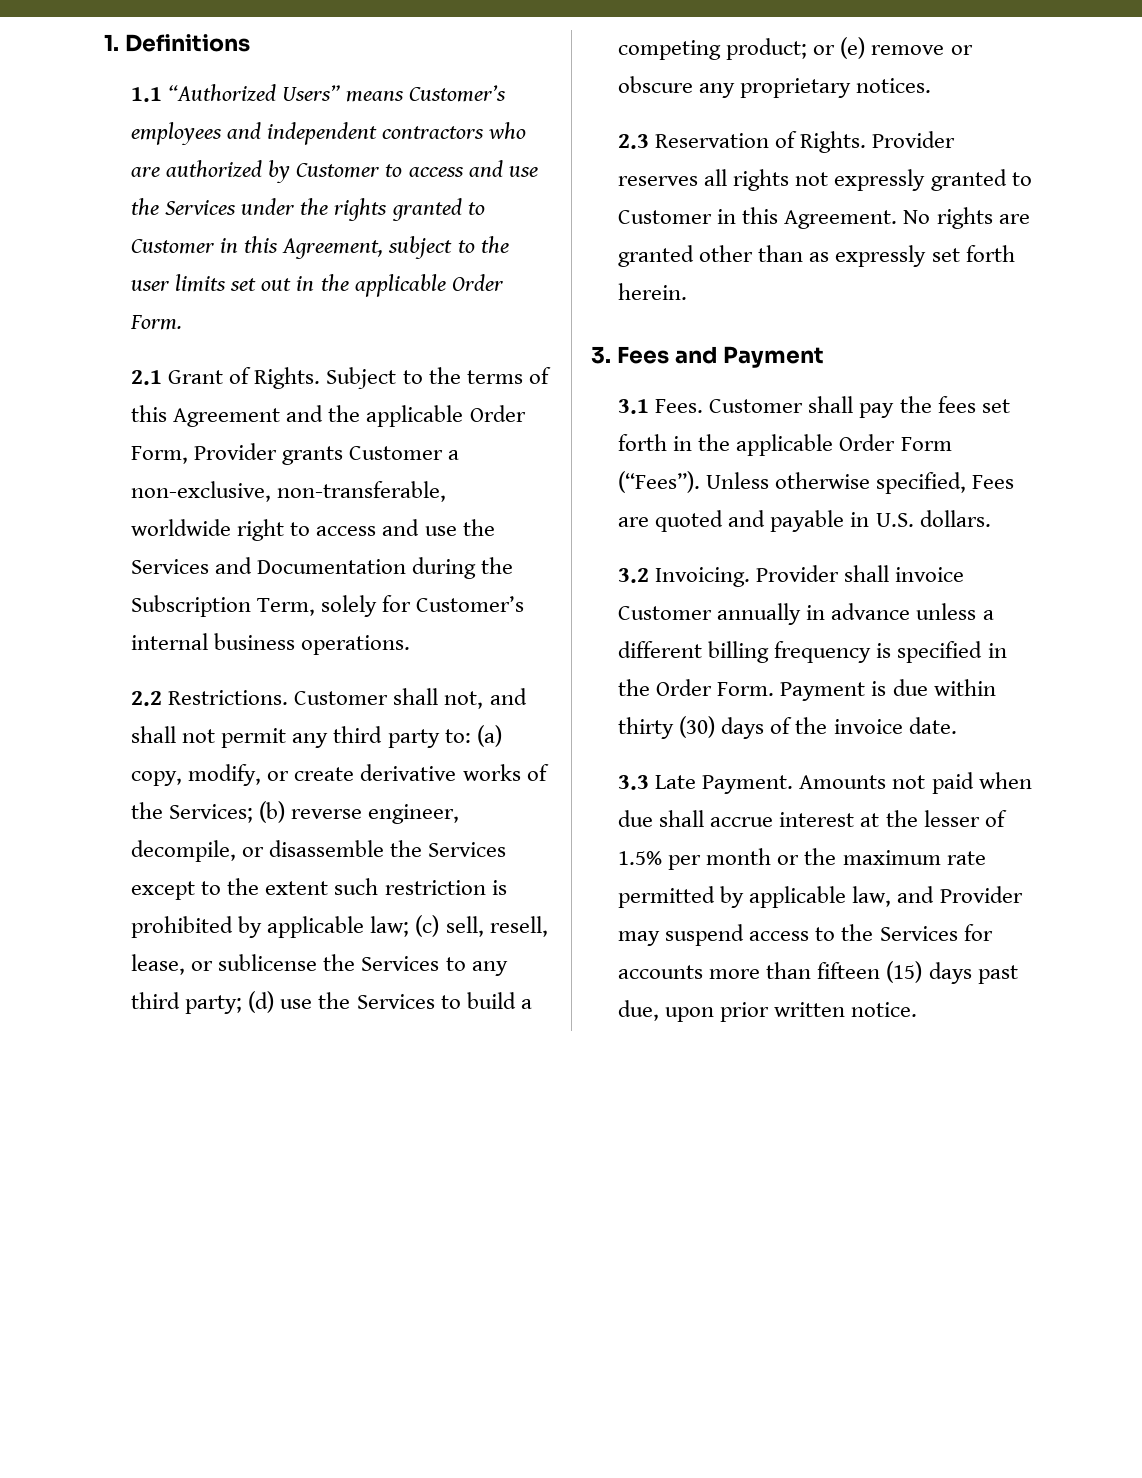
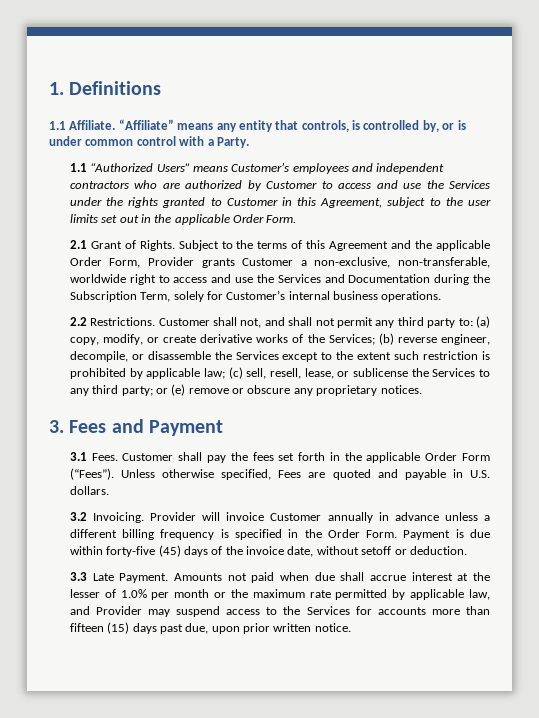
(250, 43) none -> [49,119,466,132] [49,136,249,148] // 1.1 Affiliate. “Affiliate” means any entity that controls, is controlled by, or is under common control with a Party.
[248,991,532,1013] [618,38,808,60] (d) use the Services to build a competing product; -> (153, 391) none
[618,131,956,153] [618,169,1032,191] [618,207,1030,229] [618,245,1015,267] [618,283,688,300] // 2.3 Reservation of Rights. Provider reserves all rights not expressly granted to Customer in this Agreement. No rights are granted other than as expressly set forth herein. -> (422, 389) none
[844,565,890,582] shall -> [202,512,221,521] will
[618,716,716,739] thirty (30) -> [106,545,181,557] forty-five (45)
[908,717,957,734] date. -> [287,546,467,557] date, without setoff or deduction.
[618,851,663,865] 1.5% -> [120,589,147,598] 1.0%

